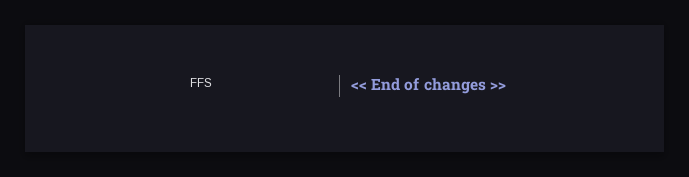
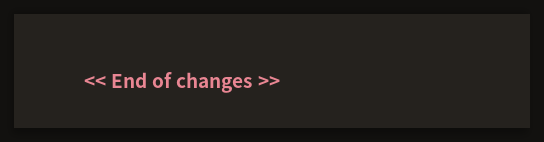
[190,78,212,87] FFS // -> (84, 82) none

